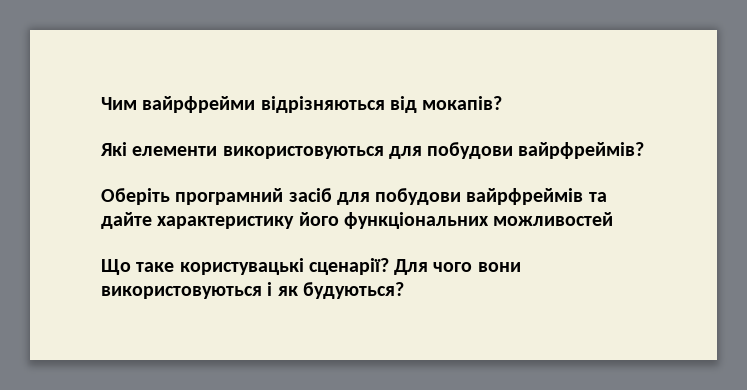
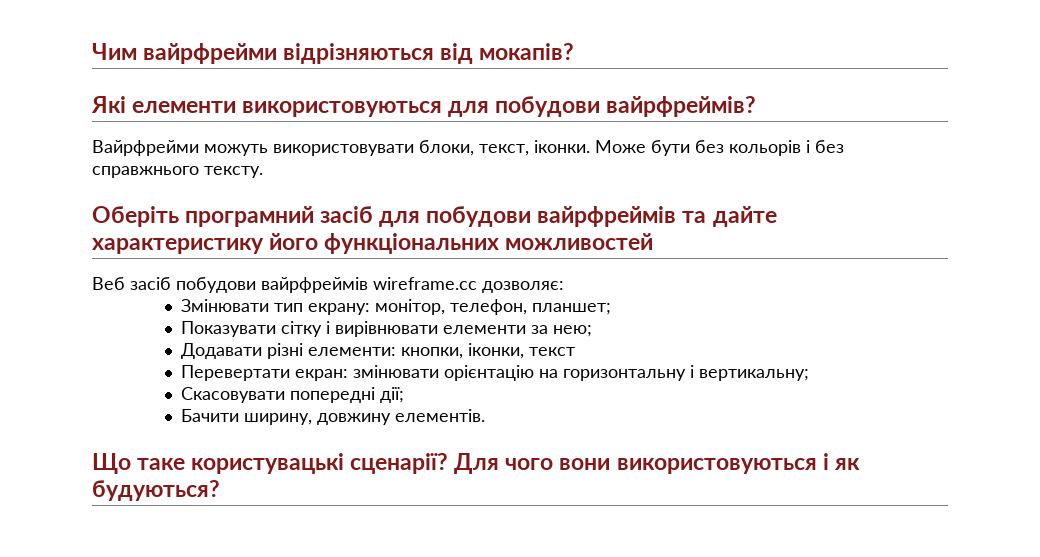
(645, 150) none -> [92,140,844,156] [92,166,263,178] // Вайрфрейми можуть використовувати блоки, текст, іконки. Може бути без кольорів і без справжнього тексту.
(614, 219) none -> [92,277,564,293] [181,299,612,315] [181,321,593,337] [181,343,576,359] [181,365,810,381] [181,387,405,403] [181,409,486,425] // Веб засіб побудови вайрфреймів wireframe.cc дозволяє: // Змінювати тип екрану: монітор, телефон, планшет; // Показувати сітку і вирівнювати елементи за нею; // Додавати різні елементи: кнопки, іконки, текст // Перевертати екран: змінювати орієнтацію на горизонтальну і вертикальну; // Скасовувати попередні дії; // Бачити ширину, довжину елементів.

